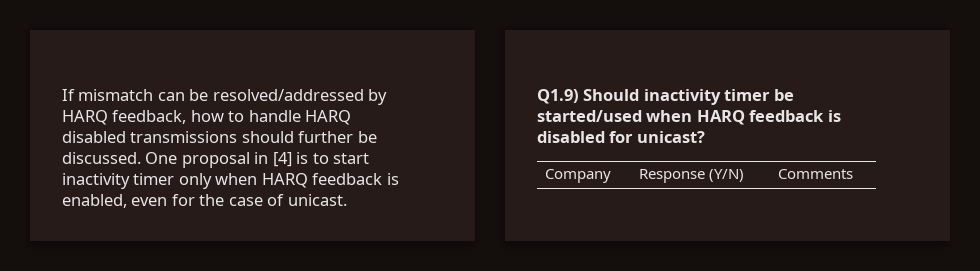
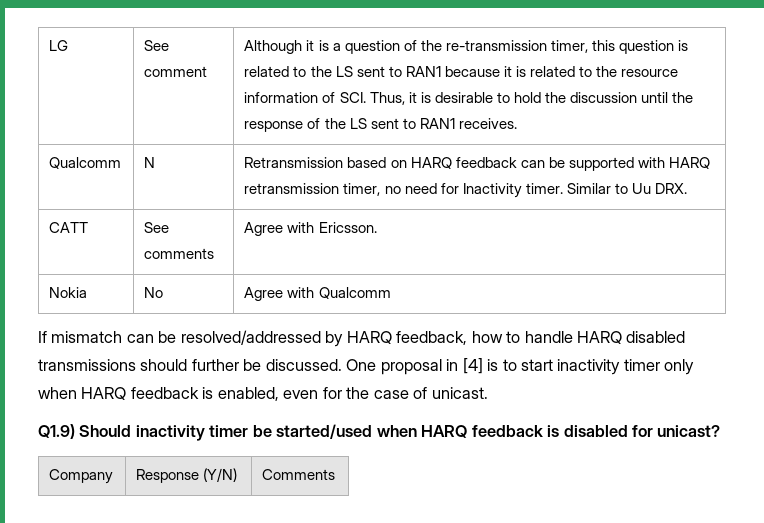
(62, 95) none -> [49,40,69,51] [144,40,170,51] [144,66,208,77] [244,40,688,54] [244,66,679,77] [244,92,694,105] [244,118,517,132] [49,157,122,169] [144,157,156,168] [244,157,710,171] [244,183,687,198] [49,222,89,233] [144,222,170,233] [144,248,215,259] [244,222,377,236] [49,287,88,298] [144,287,164,298] [244,287,391,301] LG | See comment | Although it is a question of the re-transmission timer, this question is related to the LS sent to RAN1 because it is related to the resource information of SCI. Thus, it is desirable to hold the discussion until the response of the LS sent to RAN1 receives. // Qualcomm | N | Retransmission based on HARQ feedback can be supported with HARQ retransmission timer, no need for Inactivity timer. Similar to Uu DRX. // CATT | See comments | Agree with Ericsson. // Nokia | No | Agree with Qualcomm //

